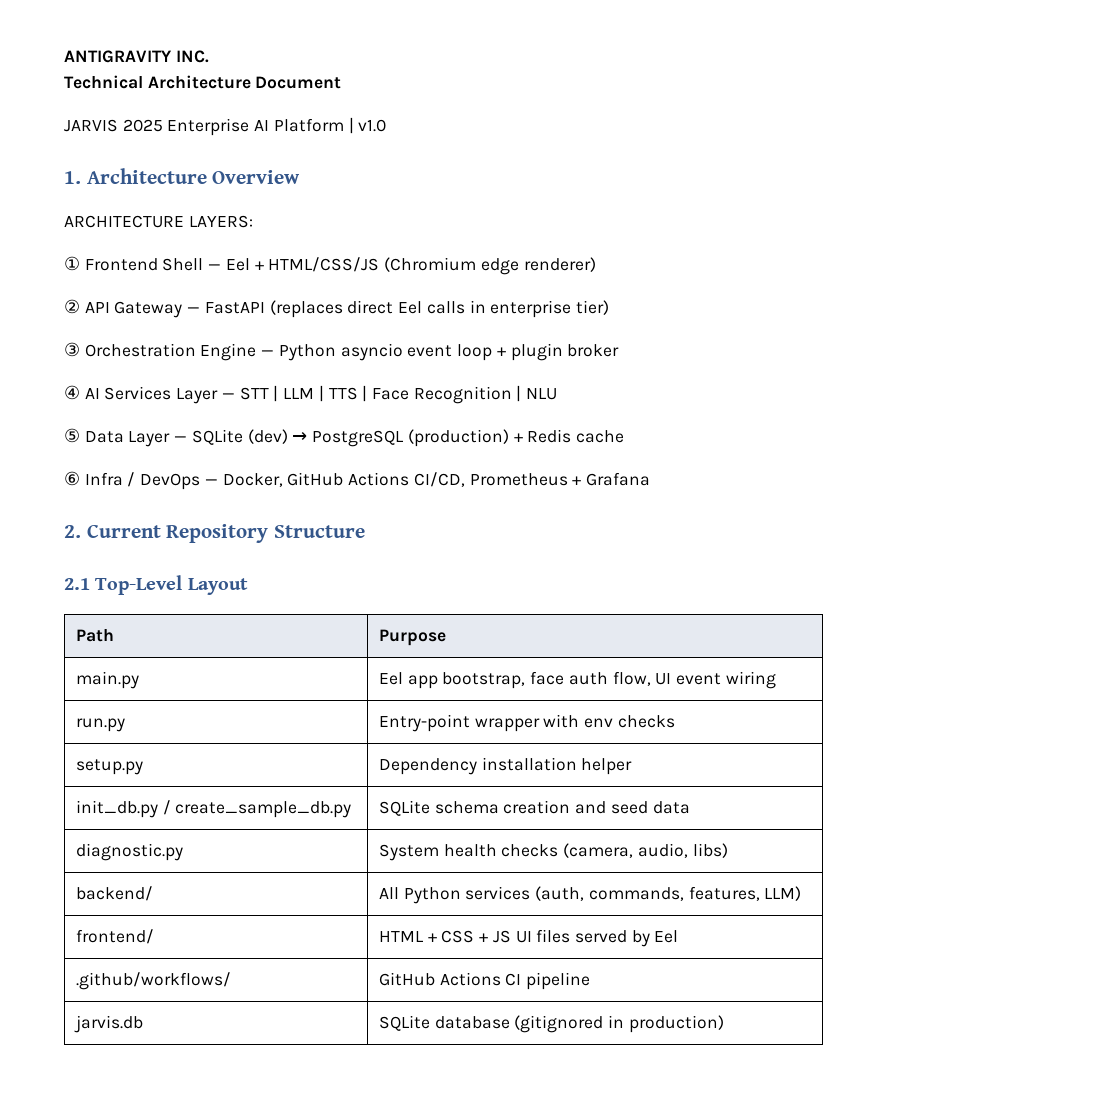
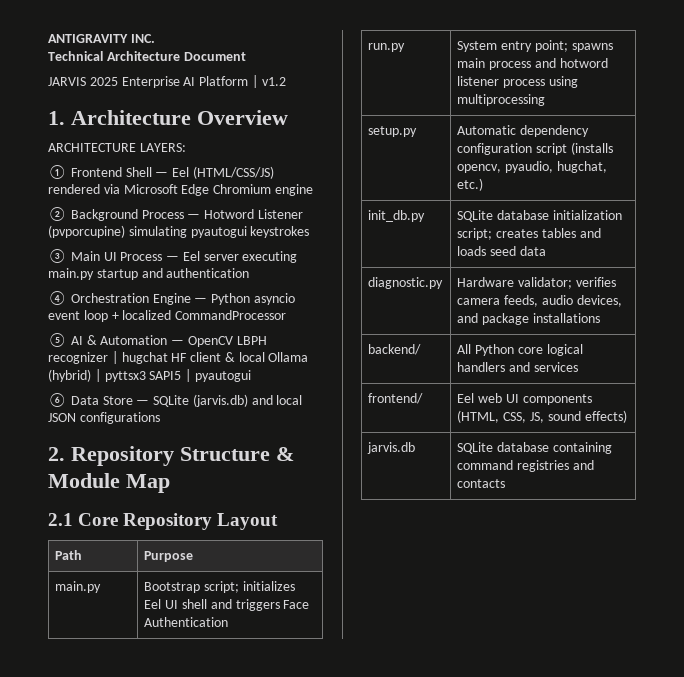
[358,119,387,132] v1.0 -> [261,77,286,86] v1.2
[254,257,596,275] [64,299,609,318] [64,342,80,357] + HTML/CSS/JS (Chromium edge renderer) // ② API Gateway — FastAPI (replaces direct Eel calls in enterprise tier) // ③ -> [192,166,274,179] [48,184,313,196] [48,207,303,221] [48,225,310,238] [48,249,298,263] [48,268,250,280] [48,291,67,305] (HTML/CSS/JS) rendered via Microsoft Edge Chromium engine // ② Background Process — Hotword Listener (pvporcupine) simulating pyautogui keystrokes // ③ Main UI Process — Eel server executing main.py startup and authentication // ④
[510,343,620,361] [64,385,558,404] [64,428,624,447] [64,471,650,490] plugin broker // ④ AI Services Layer — STT | LLM | TTS | Face Recognition | NLU // ⑤ Data Layer — SQLite (dev) → PostgreSQL (production) + Redis cache // ⑥ Infra / DevOps — Docker, GitHub Actions CI/CD, Prometheus + Grafana -> [122,310,287,320] [48,333,267,347] [48,351,309,364] [48,369,251,382] [48,393,303,407] [48,412,160,424] localized CommandProcessor // ⑤ AI & Automation — OpenCV LBPH recognizer | hugchat HF client & local Ollama (hybrid) | pyttsx3 SAPI5 | pyautogui // ⑥ Data Store — SQLite (jarvis.db) and local JSON configurations
[86,525,161,538] Current -> (65, 454) none
(365, 531) none -> [276,447,294,461] [48,473,170,493] & Module Map
[95,575,183,595] Top-Level -> [78,513,213,530] Core Repository
[378,671,776,689] [75,718,125,732] [378,714,675,732] [75,759,143,775] [378,757,633,775] Eel app bootstrap, face auth flow, UI event wiring // run.py | Entry-point wrapper with env checks // setup.py | Dependency installation helper -> [144,581,295,593] [144,599,310,611] [144,617,229,627] [368,43,406,52] [457,40,613,52] [457,58,608,70] [457,76,578,88] [457,94,546,106] [368,126,418,137] [457,125,590,137] [457,142,613,155] [457,161,607,173] [457,178,484,191] Bootstrap script; initializes Eel UI shell and triggers Face Authentication // run.py | System entry point; spawns main process and hotword listener process using multiprocessing // setup.py | Automatic dependency configuration script (installs opencv, pyaudio, hugchat, etc.)
[162,800,352,818] [378,800,690,816] [75,843,183,861] [378,843,728,861] [75,886,153,901] [378,886,802,904] [75,929,154,944] [378,929,679,947] [75,972,231,990] [378,972,591,990] [73,1015,143,1033] [378,1015,724,1033] / create_sample_db.py | SQLite schema creation and seed data // diagnostic.py | System health checks (camera, audio, libs) // backend/ | All Python services (auth, commands, features, LLM) // frontend/ | HTML + CSS + JS UI files served by Eel // .github/workflows/ | GitHub Actions CI pipeline // jarvis.db | SQLite database (gitignored in production) -> [457,210,622,222] [457,228,601,240] [457,246,546,256] [368,277,444,289] [457,277,616,289] [457,295,622,307] [457,313,600,325] [368,344,422,355] [457,344,583,356] [457,362,578,372] [368,393,424,404] [457,393,592,405] [457,410,627,423] [367,442,416,454] [457,442,612,454] [457,460,594,472] [457,479,506,488] | SQLite database initialization script; creates tables and loads seed data // diagnostic.py | Hardware validator; verifies camera feeds, audio devices, and package installations // backend/ | All Python core logical handlers and services // frontend/ | Eel web UI components (HTML, CSS, JS, sound effects) // jarvis.db | SQLite database containing command registries and contacts

